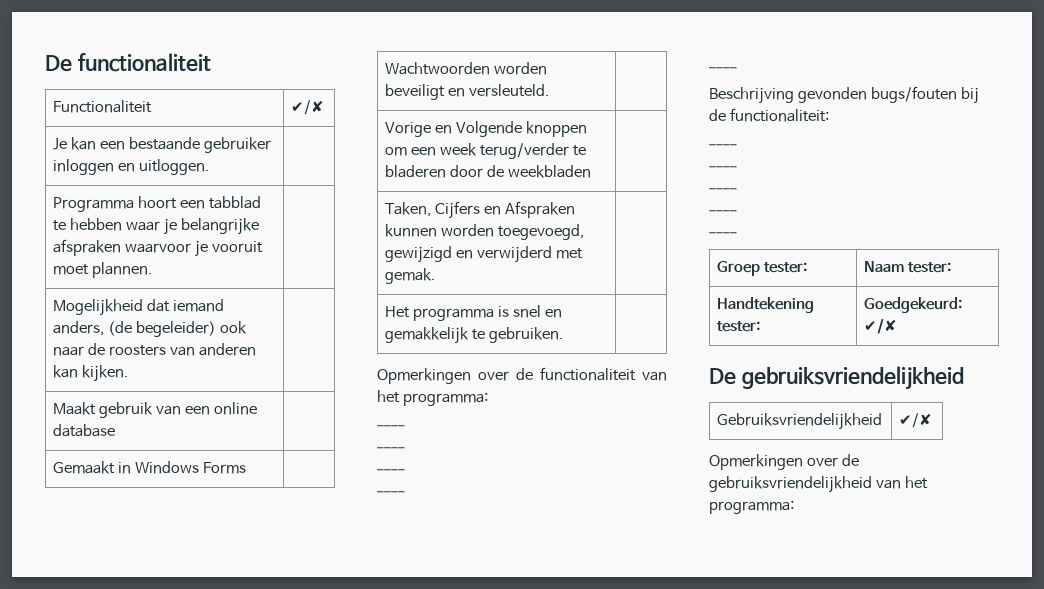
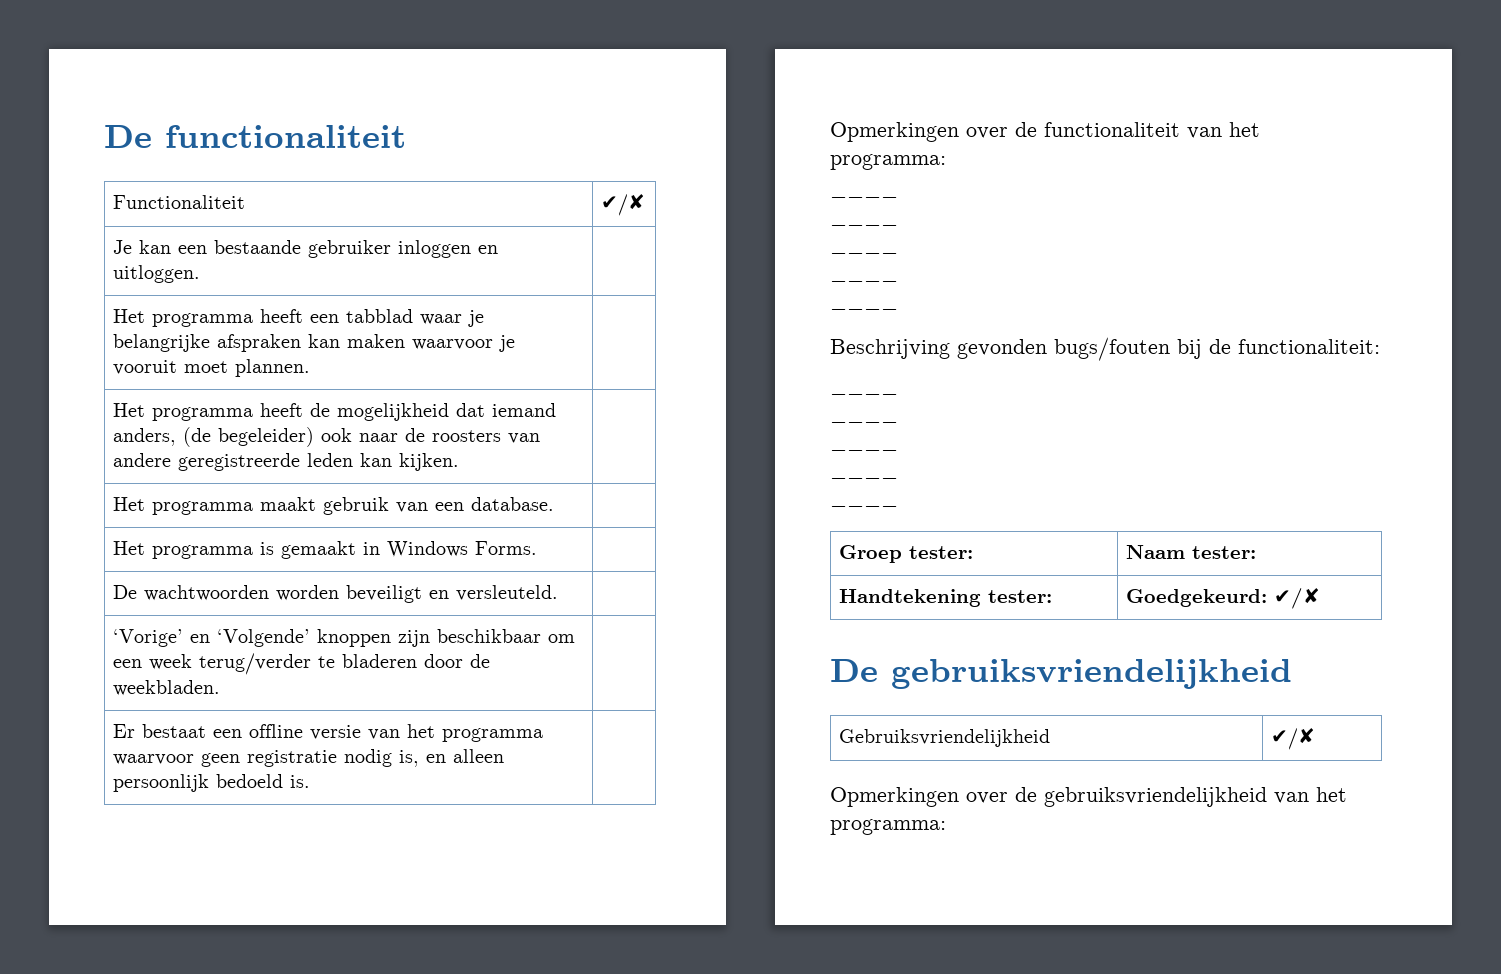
[53,196,262,212] [53,218,123,231] Programma hoort een tabblad te hebben -> [112,309,413,327] Het programma heeft een tabblad
(122, 247) none -> [307,334,405,348] kan maken
[53,299,144,316] Mogelijkheid -> [112,403,449,421] Het programma heeft de mogelijkheid
[198,343,256,356] anderen -> [112,453,353,471] andere geregistreerde leden
[53,402,257,418] [53,424,116,437] [53,461,247,474] [385,62,548,75] [385,84,550,100] [385,121,588,137] Maakt gebruik van een online database | // Gemaakt in Windows Forms | // Wachtwoorden worden beveiligt en versleuteld. | // Vorige en Volgende knoppen -> [112,497,554,515] [112,541,537,559] [112,585,558,603] [112,629,541,647] Het programma maakt gebruik van een database. | // Het programma is gemaakt in Windows Forms. | // De wachtwoorden worden beveiligt en versleuteld. | // ‘Vorige’ en ‘Volgende’ knoppen zijn beschikbaar
[508,165,592,178] [385,201,576,219] [385,224,585,240] [385,246,584,263] [385,268,436,284] [385,305,562,321] [385,327,564,344] weekbladen | // Taken, Cijfers en Afspraken kunnen worden toegevoegd, gewijzigd en verwijderd met gemak. | // Het programma is snel en gemakkelijk te gebruiken. -> [112,680,220,696] [112,724,543,742] [112,749,504,767] [112,774,310,792] weekbladen. | // Er bestaat een offline versie van het programma waarvoor geen registratie nodig is, en alleen persoonlijk bedoeld is.

